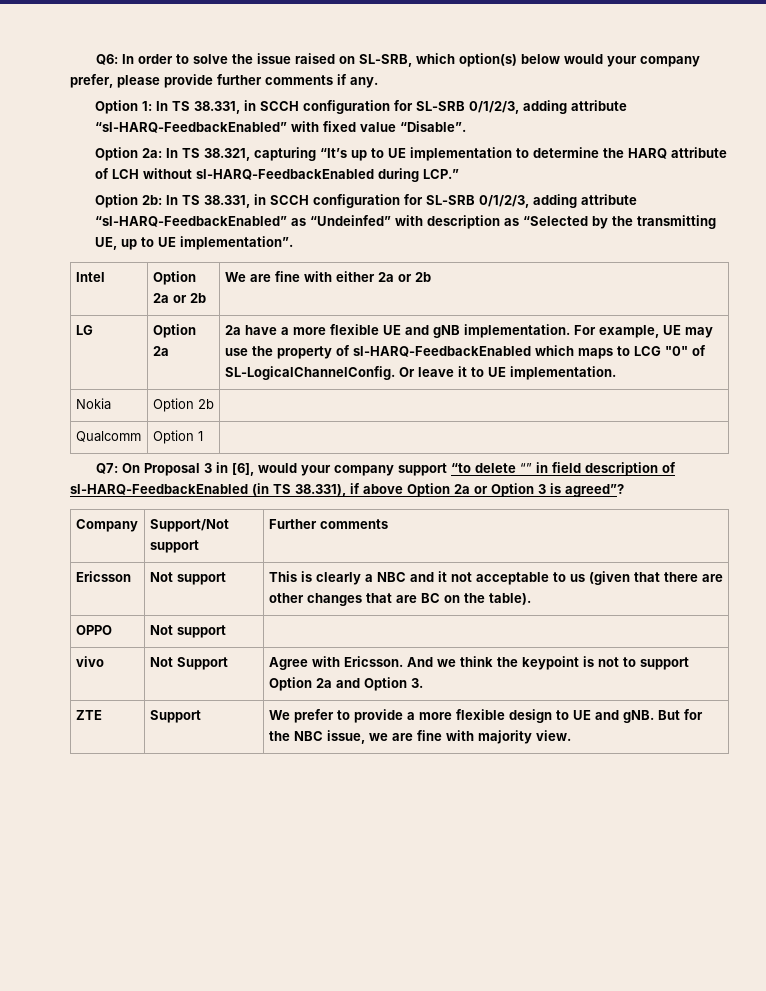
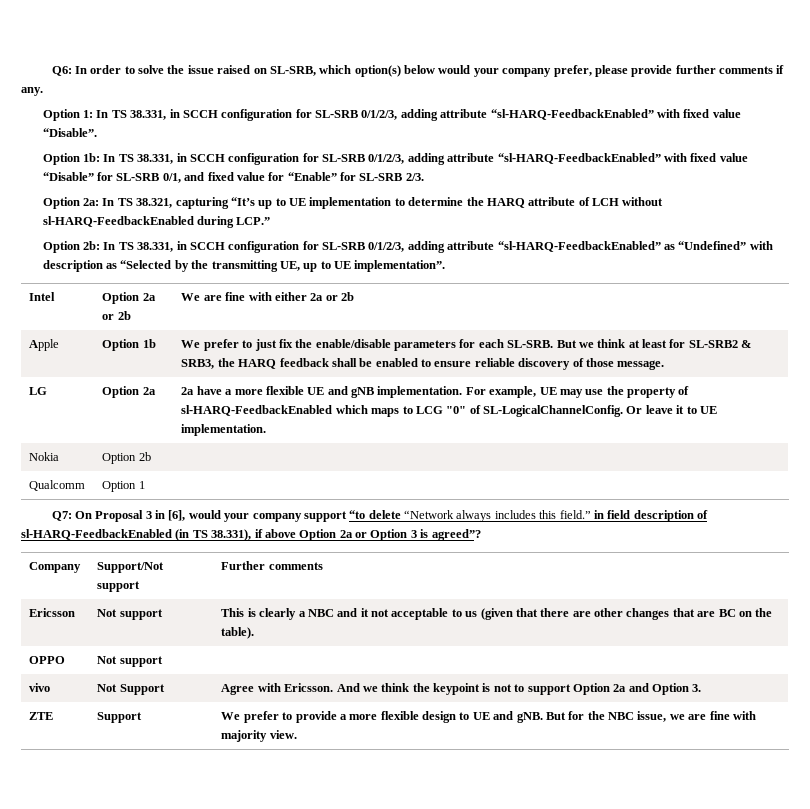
(466, 126) none -> [42,153,748,165] [42,172,424,183] // Option 1b: In TS 38.331, in SCCH configuration for SL-SRB 0/1/2/3, adding attribute “sl-HARQ-FeedbackEnabled” with fixed value “Disable” for SL-SRB 0/1, and fixed value for “Enable” for SL-SRB 2/3.
[309,215,391,226] “Undeinfed” -> [678,241,747,250] “Undefined”
(431, 277) none -> [29,339,60,351] [102,339,156,351] [181,339,752,351] [181,358,665,370] // Apple | Option 1b | We prefer to just fix the enable/disable parameters for each SL-SRB. But we think at least for SL-SRB2 & SRB3, the HARQ feedback shall be enabled to ensure reliable discovery of those message.
[520,463,533,473] “” -> [404,510,591,522] “Network always includes this field.”

